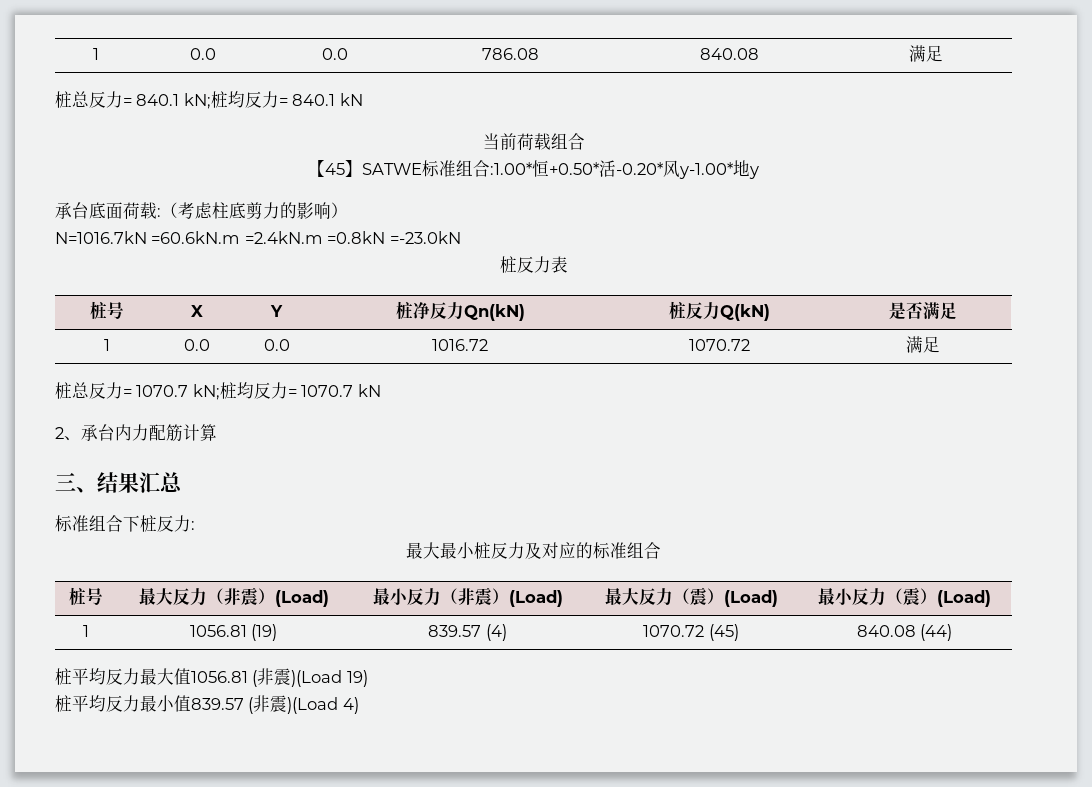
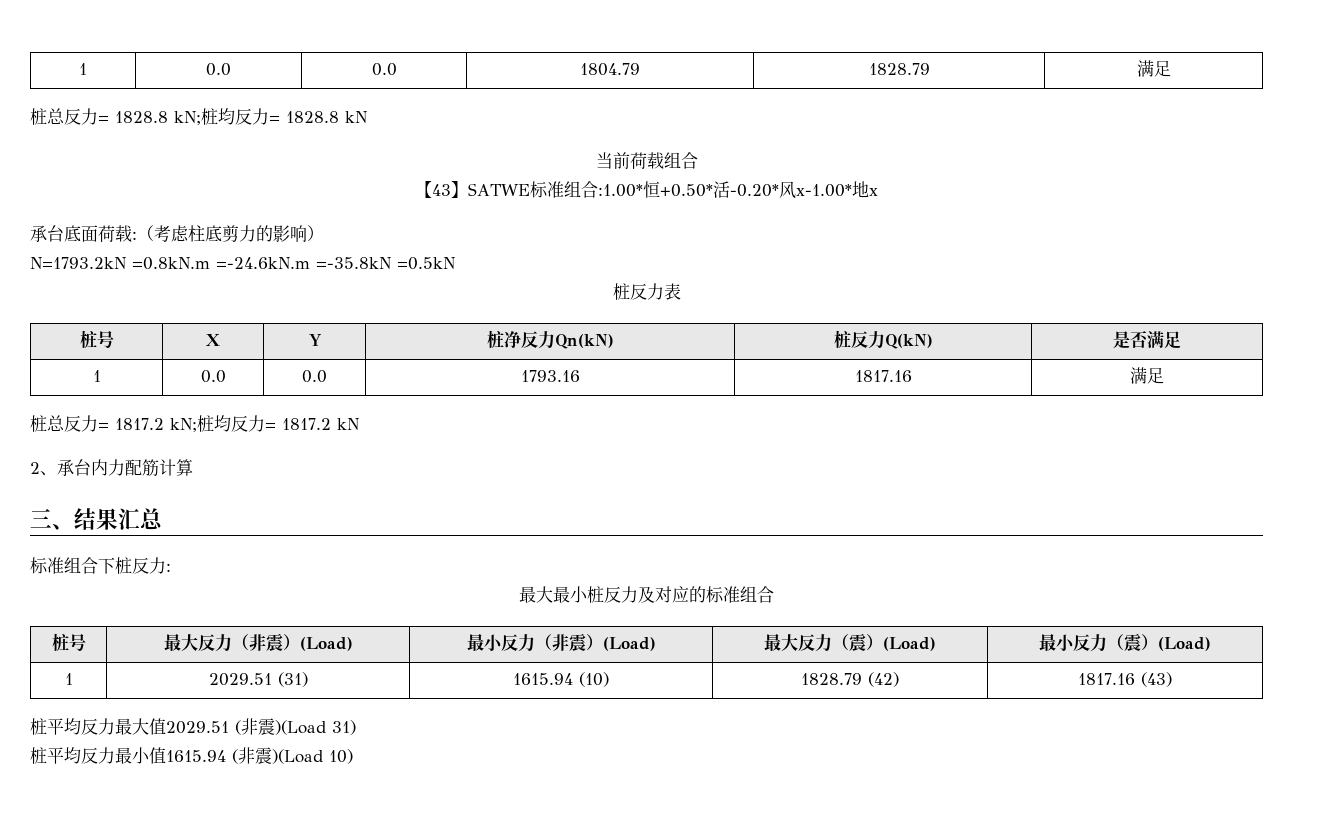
[93,48,99,60] [189,48,216,60] [322,48,348,60] [481,48,539,60] [700,48,759,60] [909,45,943,62] [55,91,336,109] 1 | 0.0 | 0.0 | 786.08 | 840.08 | 满足 // 桩总反力= 840.1 kN;桩均反力= 840.1 -> [79,63,87,75] [205,63,231,76] [371,63,397,76] [580,63,640,76] [868,63,930,75] [1136,60,1171,77] [30,108,339,125] 1 | 0.0 | 0.0 | 1804.79 | 1828.79 | 满足 // 桩总反力= 1828.8 kN;桩均反力= 1828.8
[325,163,345,175] 45 -> [432,184,452,196] 43
[679,160,759,179] y-1.00*地y -> [795,181,878,198] x-1.00*地x
[55,231,461,244] N=1016.7kN =60.6kN.m =2.4kN.m =0.8kN =-23.0kN -> [30,257,456,270] N=1793.2kN =0.8kN.m =-24.6kN.m =-35.8kN =0.5kN
[432,339,488,351] [688,339,750,351] [906,336,940,353] [55,382,354,400] 1016.72 | 1070.72 | 满足 // 桩总反力= 1070.7 kN;桩均反力= 1070.7 -> [520,370,580,382] [854,370,912,382] [1130,367,1164,384] [30,415,331,432] 1793.16 | 1817.16 | 满足 // 桩总反力= 1817.2 kN;桩均反力= 1817.2
[189,624,278,641] [428,624,507,641] [643,624,739,641] [856,624,953,641] 1056.81 (19) | 839.57 (4) | 1070.72 (45) | 840.08 (44) -> [208,672,308,687] [513,672,609,687] [801,672,899,687] [1078,672,1172,687] 2029.51 (31) | 1615.94 (10) | 1828.79 (42) | 1817.16 (43)
[191,668,368,687] 1056.81 (非震)(Load 19) -> [166,718,356,735] 2029.51 (非震)(Load 31)
[191,695,359,714] 839.57 (非震)(Load 4) -> [166,747,353,764] 1615.94 (非震)(Load 10)

